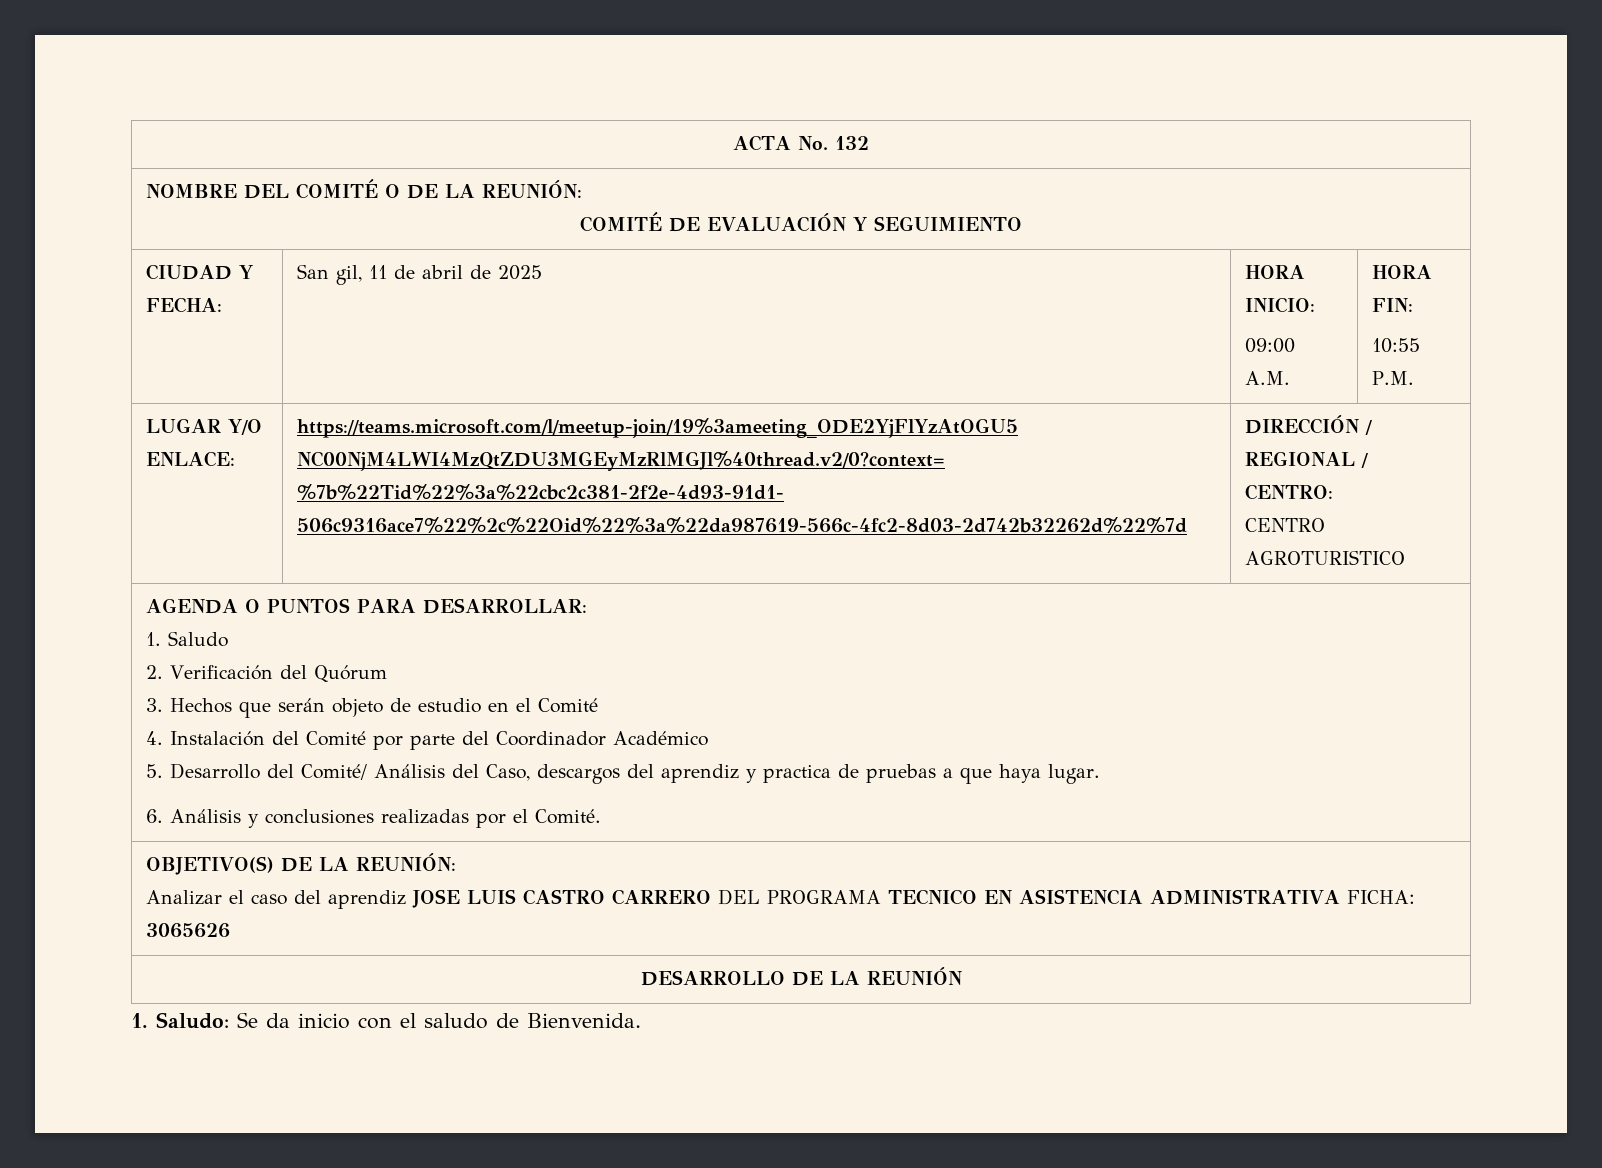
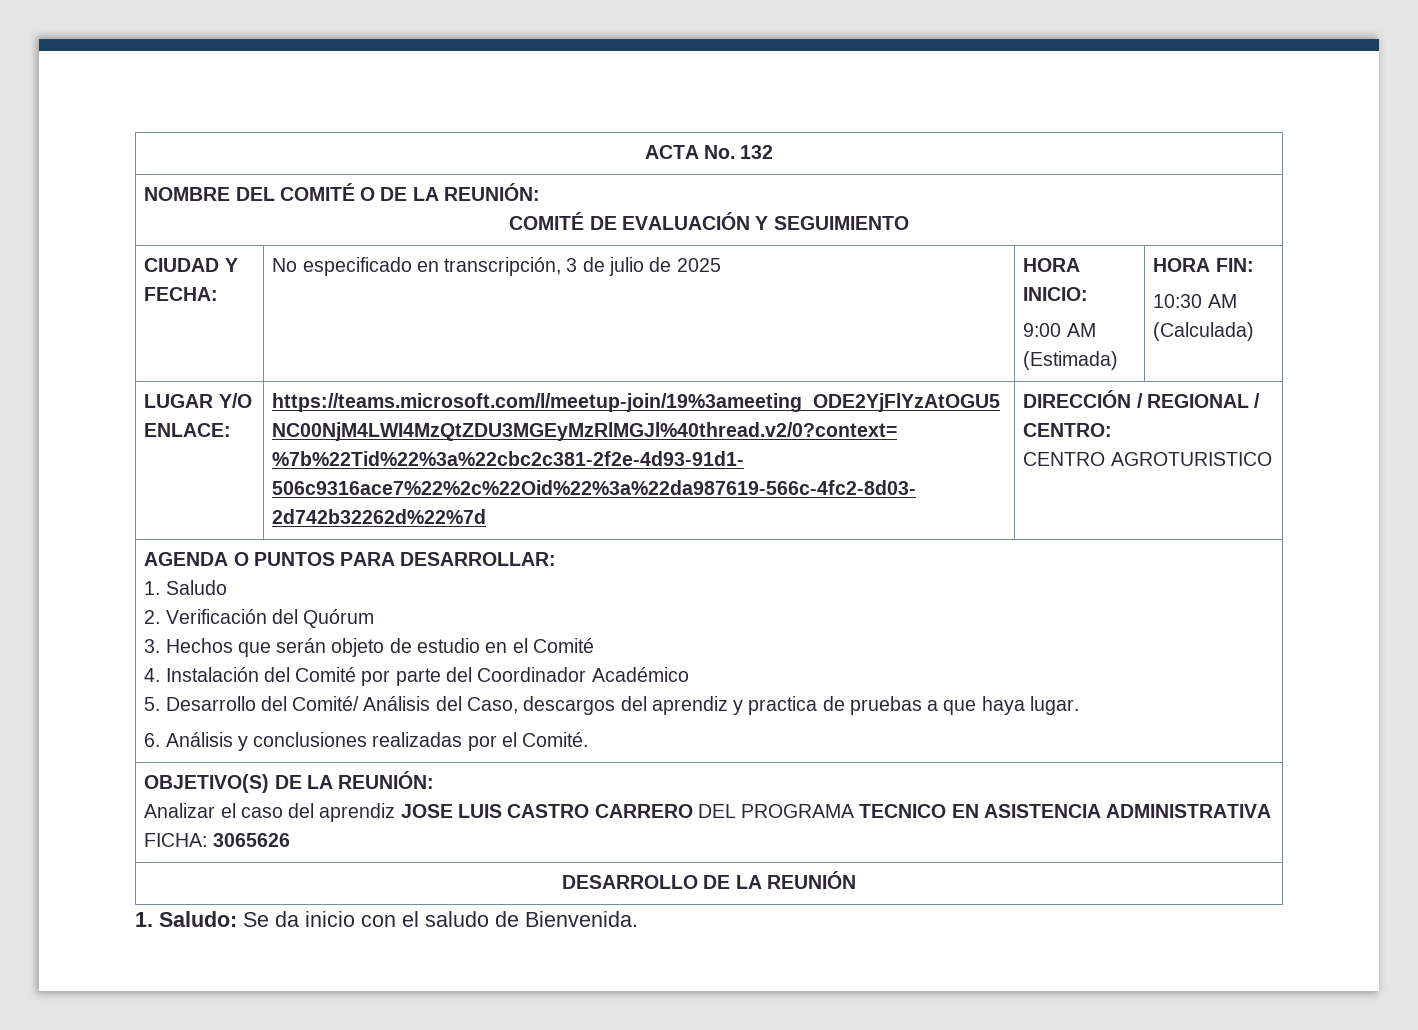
[296,264,463,285] San gil, 11 de abril -> [272,257,645,276] No especificado en transcripción, 3 de julio
[1244,338,1295,353] [1244,371,1290,385] 09:00 A.M. -> [1023,323,1096,337] [1023,351,1119,370] 9:00 AM (Estimada)
[1371,338,1420,353] [1371,371,1414,385] 10:55 P.M. -> [1153,294,1237,308] [1153,322,1255,341] 10:30 AM (Calculada)

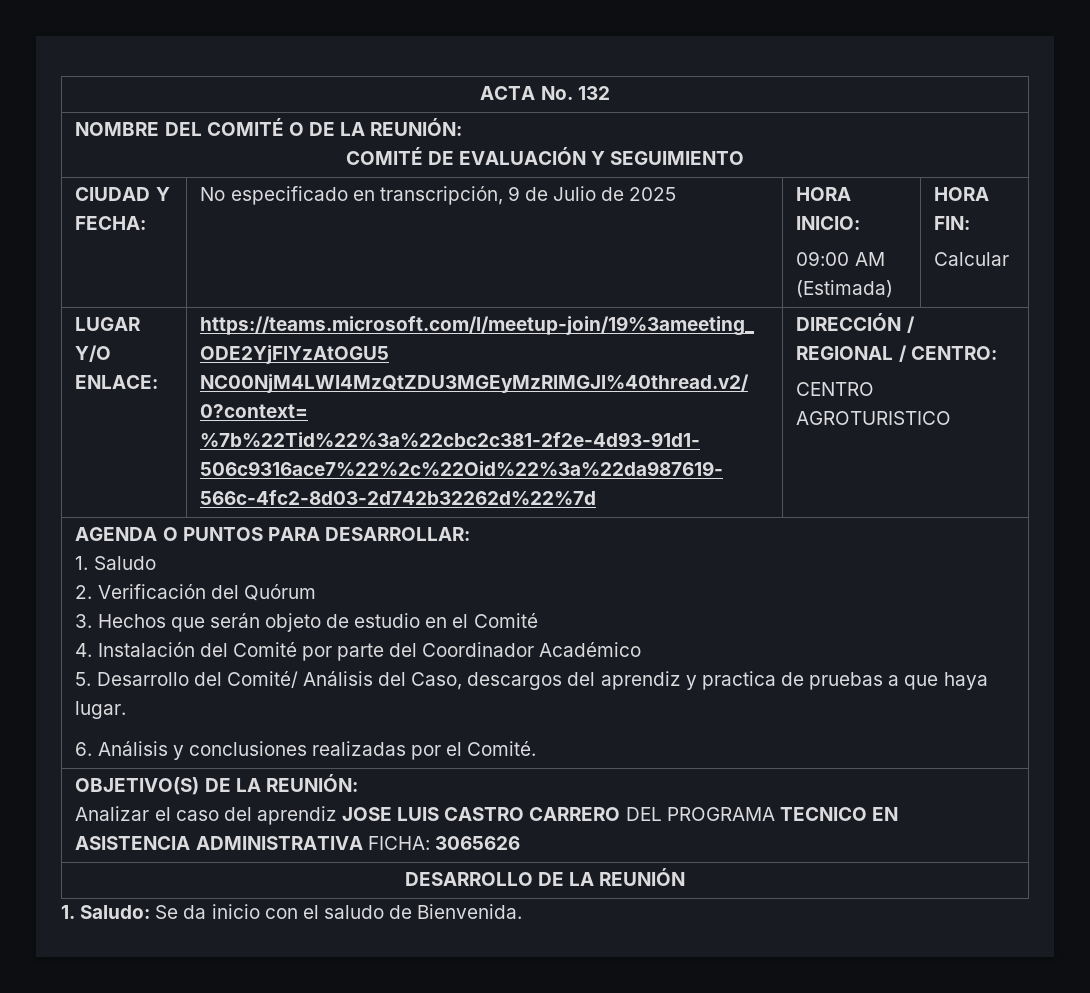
[566,257,645,276] 3 de julio -> [507,186,597,201] 9 de Julio
[1023,323,1062,337] 9:00 -> [796,251,850,266] 09:00
[1153,294,1237,308] [1153,322,1255,341] 10:30 AM (Calculada) -> [934,252,1010,266] Calcular

